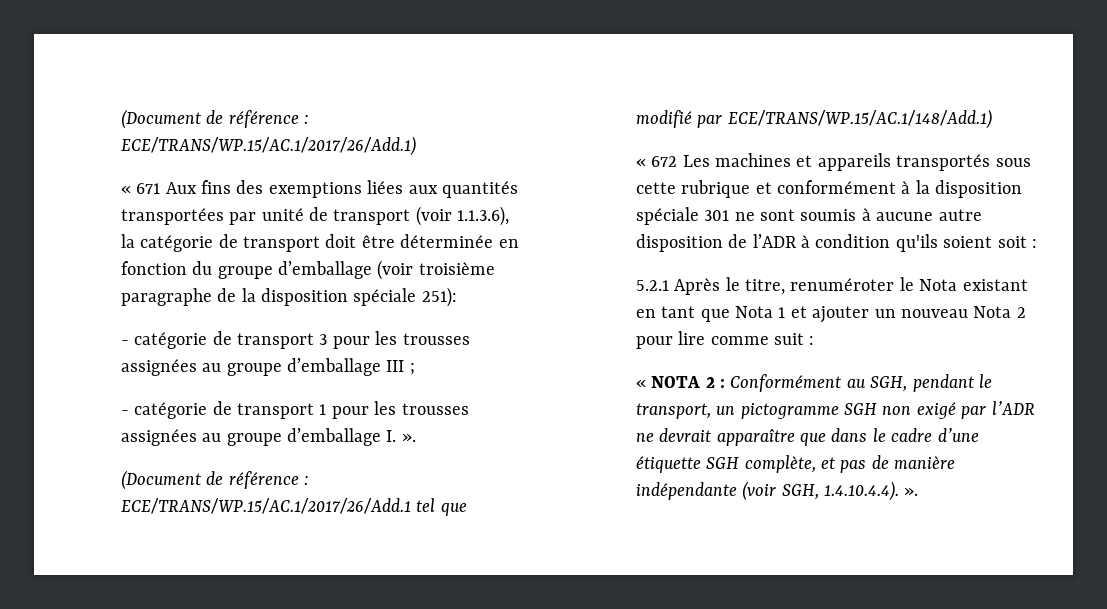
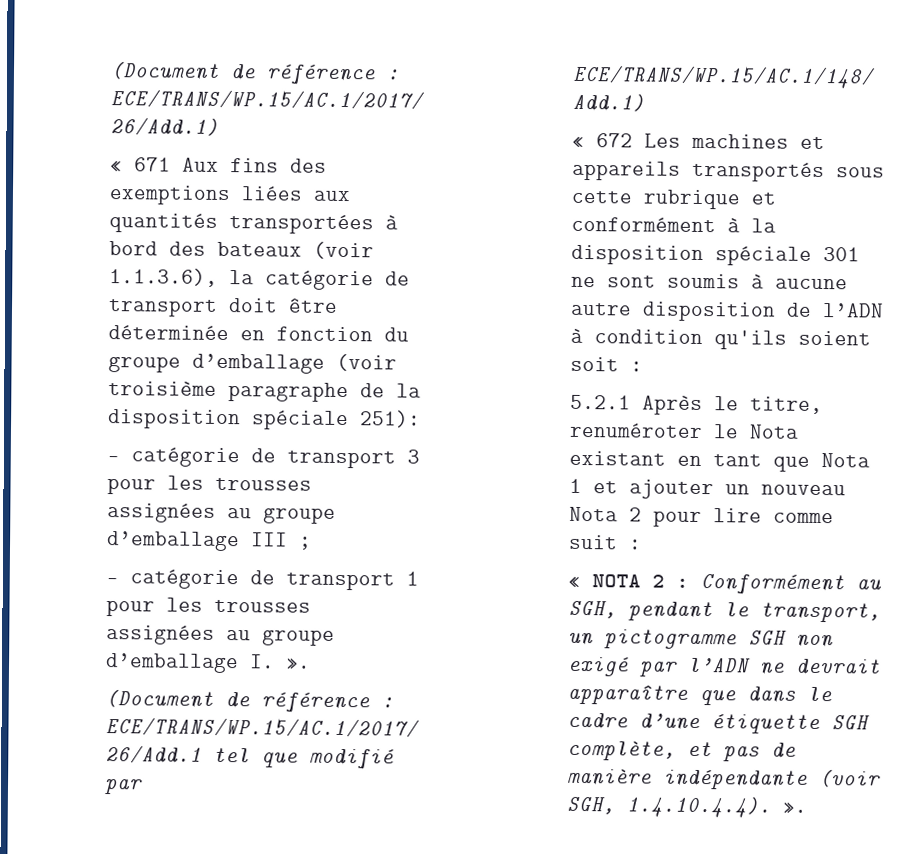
[229,207,411,225] par unité de transport -> [385,215,399,230] [109,241,303,257] à bord des bateaux
[752,234,797,248] l’ADR -> [822,303,885,318] l’ADN
[991,401,1035,415] l’ADR -> [687,657,752,673] l’ADN

